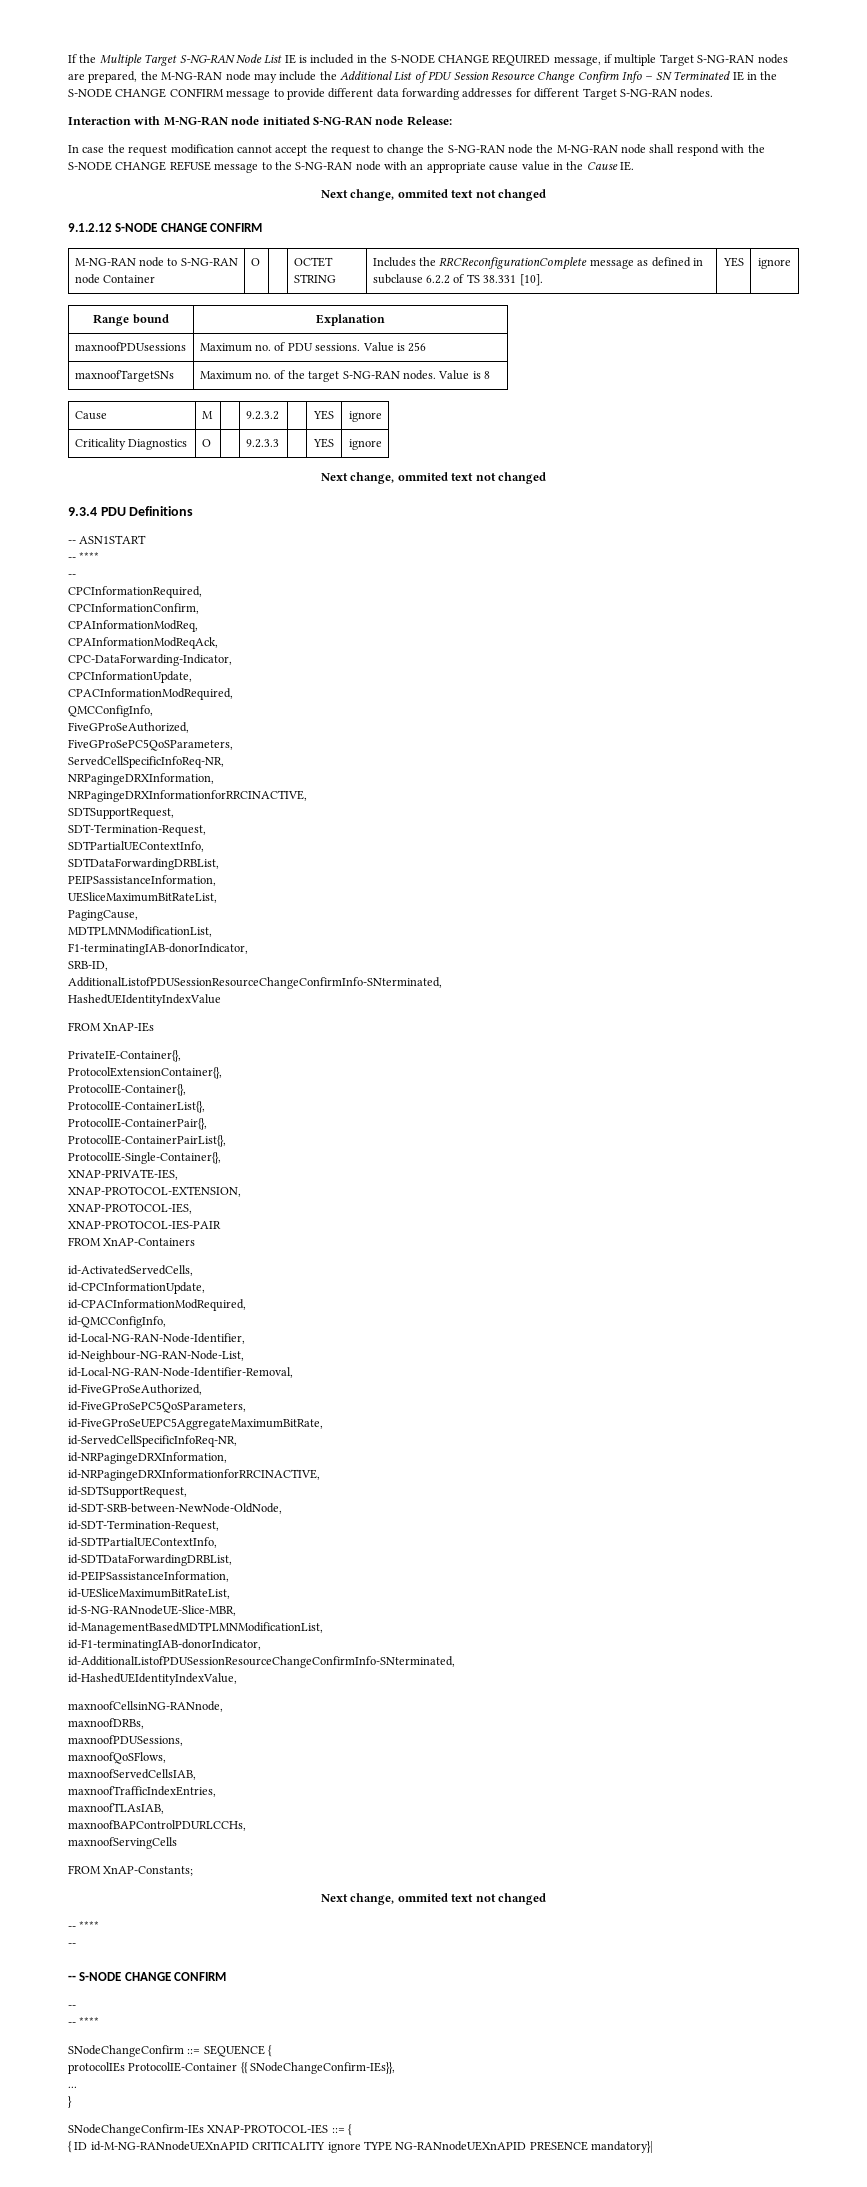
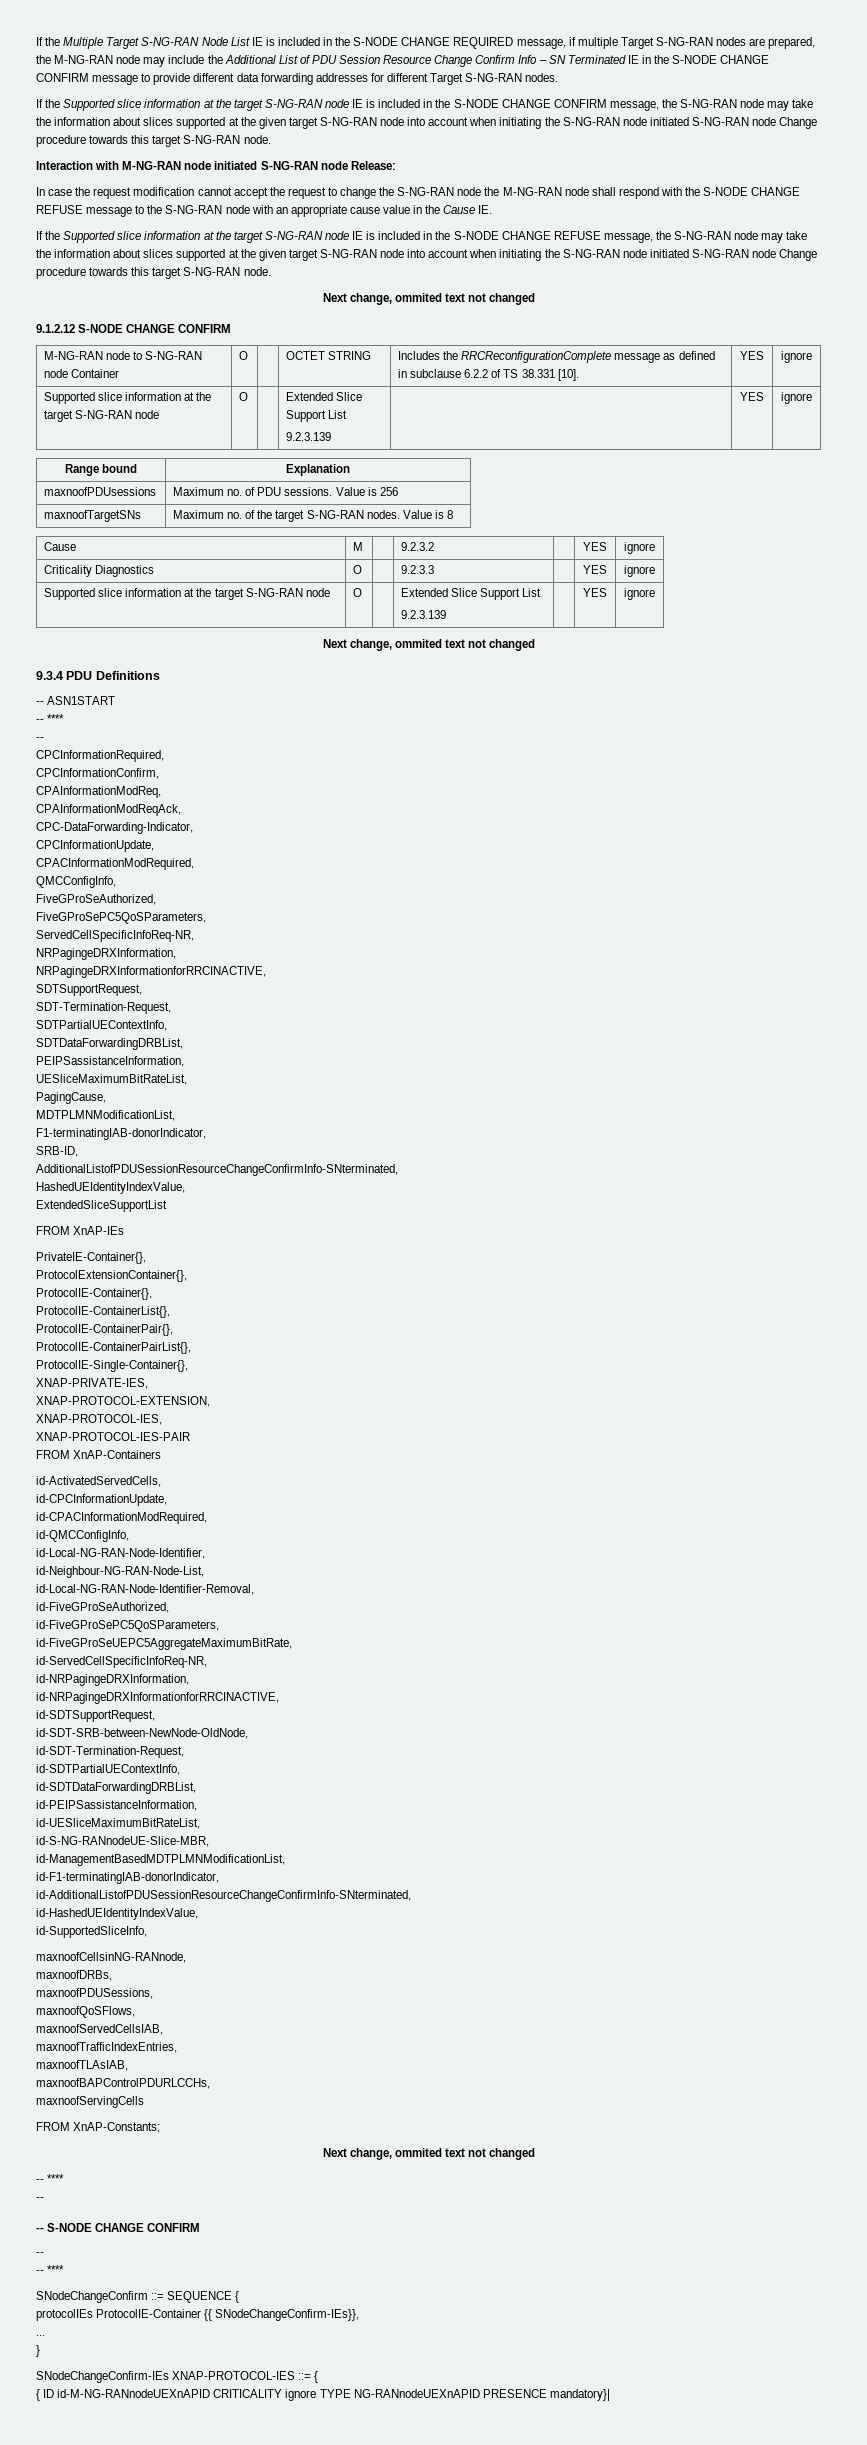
(714, 93) none -> [36,99,814,111] [36,117,818,129] [36,135,271,147] // If the Supported slice information at the target S-NG-RAN node IE is included in the S-NODE CHANGE CONFIRM message, the S-NG-RAN node may take the information about slices supported at the given target S-NG-RAN node into account when initiating the S-NG-RAN node initiated S-NG-RAN node Change procedure towards this target S-NG-RAN node.
(634, 166) none -> [36,231,808,243] [36,249,818,261] [36,267,271,279] // If the Supported slice information at the target S-NG-RAN node IE is included in the S-NODE CHANGE REFUSE message, the S-NG-RAN node may take the information about slices supported at the given target S-NG-RAN node into account when initiating the S-NG-RAN node initiated S-NG-RAN node Change procedure towards this target S-NG-RAN node.
(791, 263) none -> [44,392,212,404] [44,410,160,422] [239,392,249,401] [286,392,363,401] [286,410,348,422] [286,432,332,441] [740,392,764,401] [781,392,812,404] // Supported slice information at the target S-NG-RAN node | O | | Extended Slice Support List // 9.2.3.139 | | YES | ignore
(382, 444) none -> [44,588,330,600] [353,588,363,597] [401,588,542,600] [401,610,447,619] [583,588,607,597] [624,588,655,600] // Supported slice information at the target S-NG-RAN node | O | | Extended Slice Support List // 9.2.3.139 | | YES | ignore
[68,994,221,1006] HashedUEIdentityIndexValue -> [36,1182,185,1194] [36,1200,167,1212] HashedUEIdentityIndexValue, // ExtendedSliceSupportList
(237, 1679) none -> [36,1926,147,1938] // id-SupportedSliceInfo,

